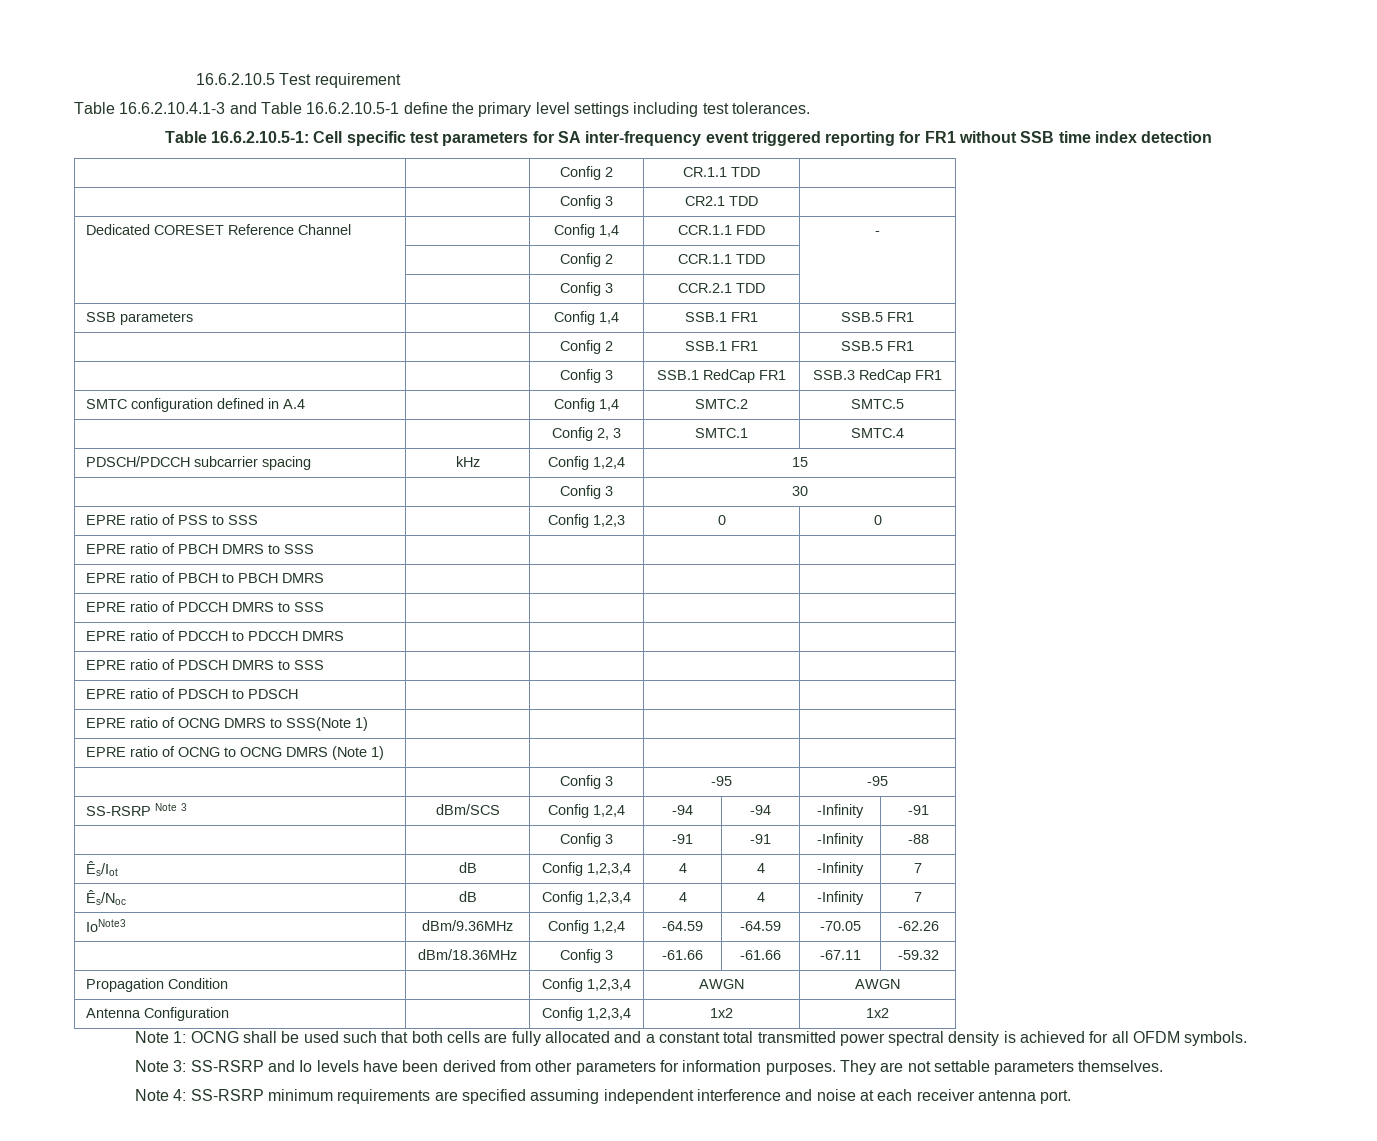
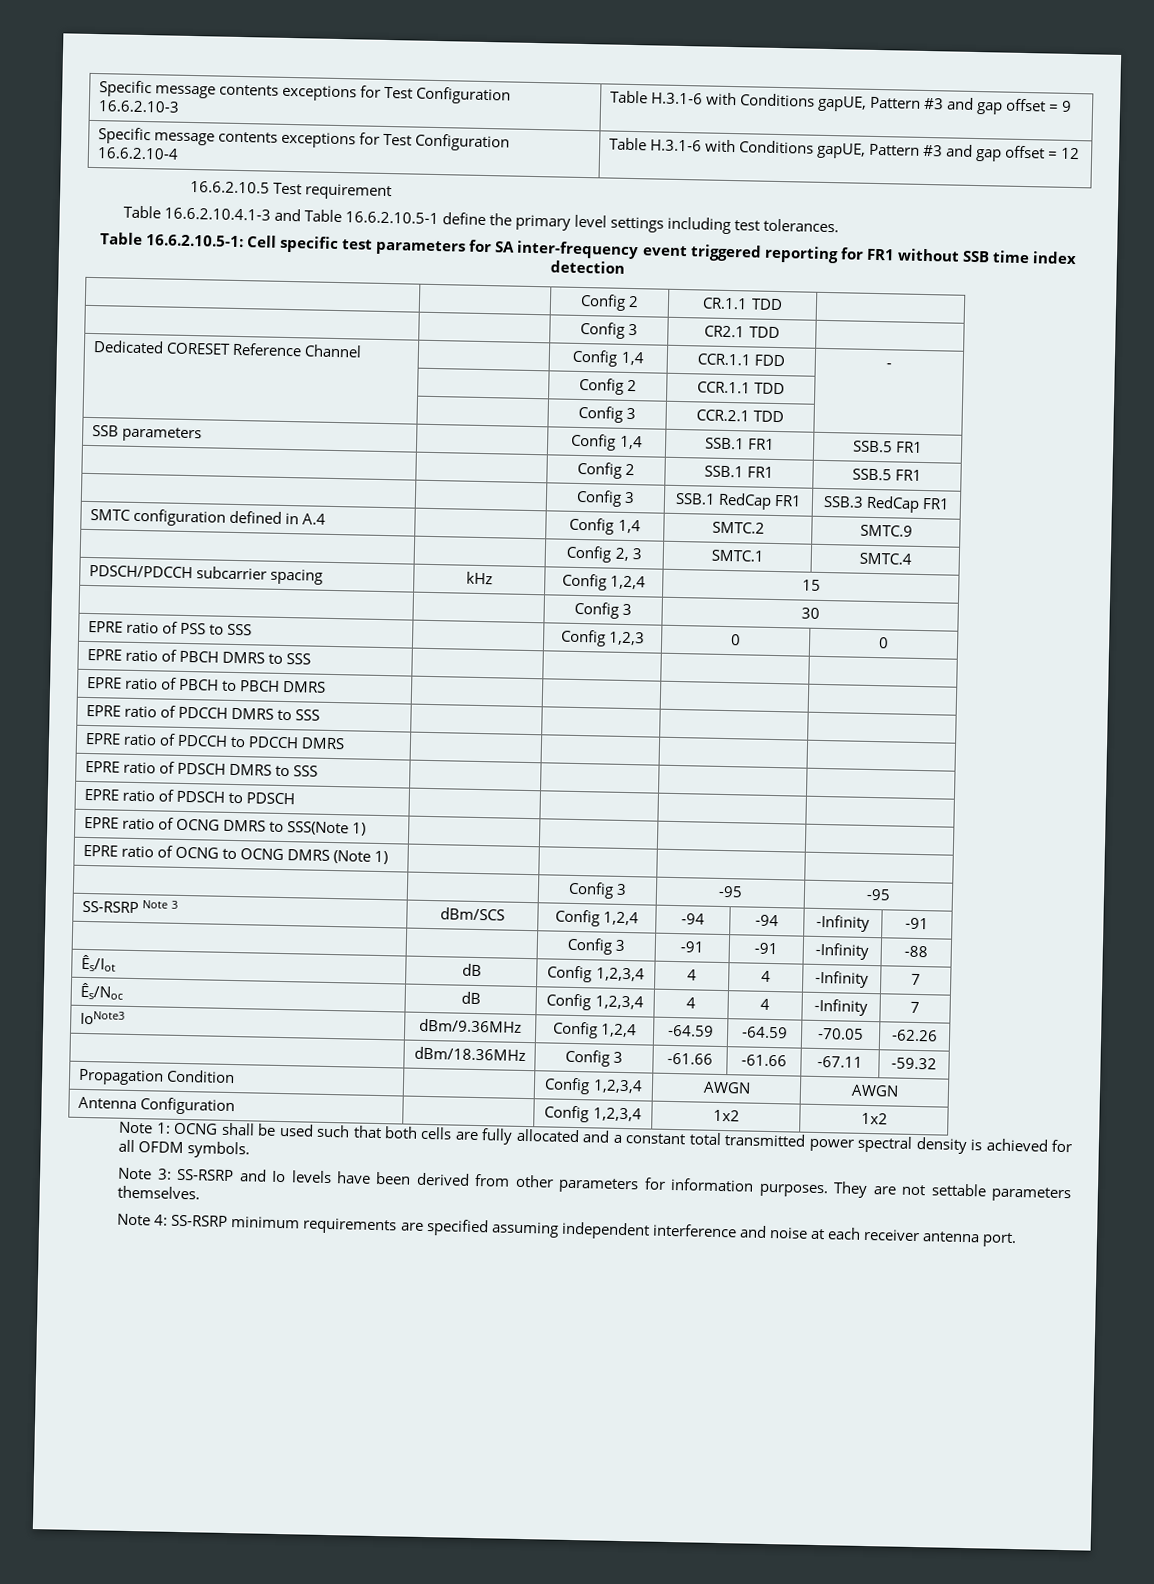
(196, 79) none -> [98,80,512,105] [97,100,180,113] [609,90,1073,115] [97,127,511,152] [96,147,179,160] [608,137,1081,162] Specific message contents exceptions for Test Configuration 16.6.2.10-3 | Table H.3.1-6 with Conditions gapUE, Pattern #3 and gap offset = 9 // Specific message contents exceptions for Test Configuration 16.6.2.10-4 | Table H.3.1-6 with Conditions gapUE, Pattern #3 and gap offset = 12 //
[851,399,904,409] SMTC.5 -> [859,524,913,537] SMTC.9

